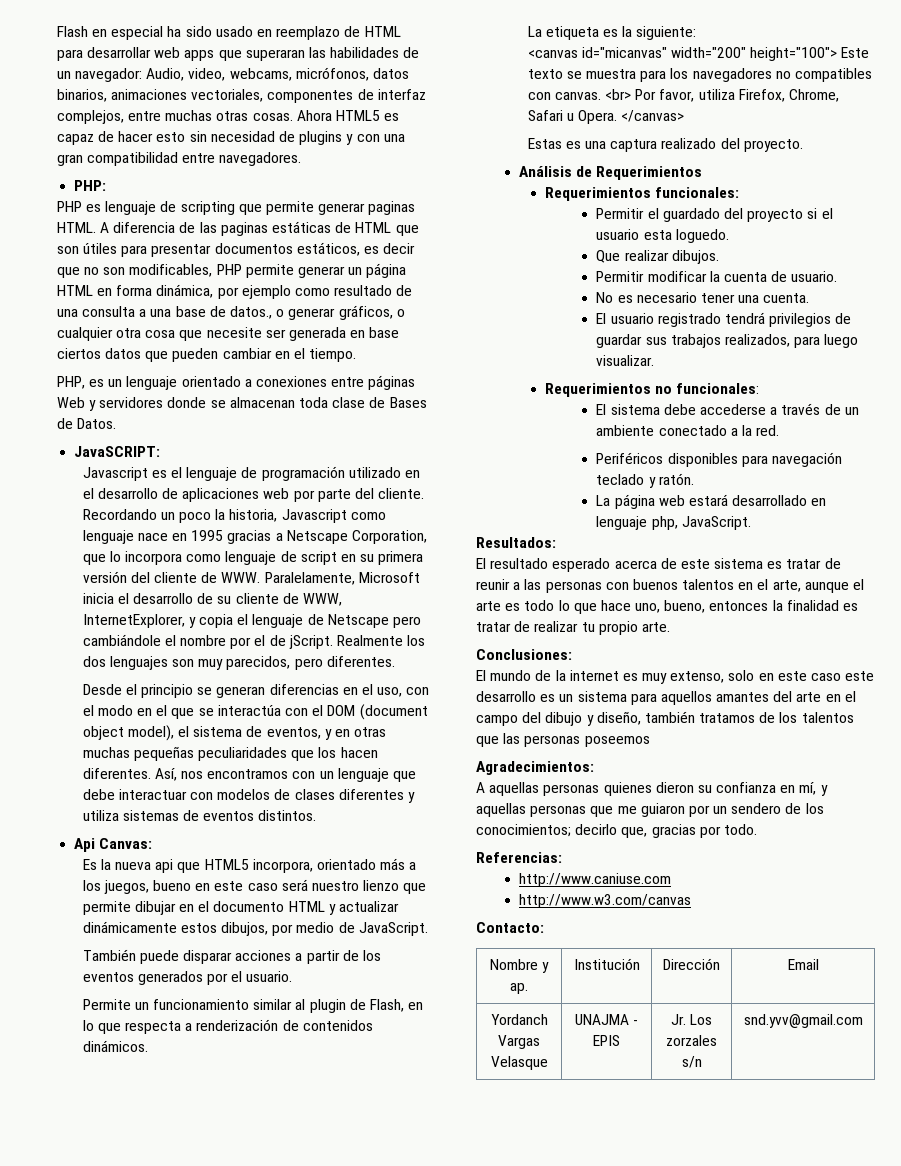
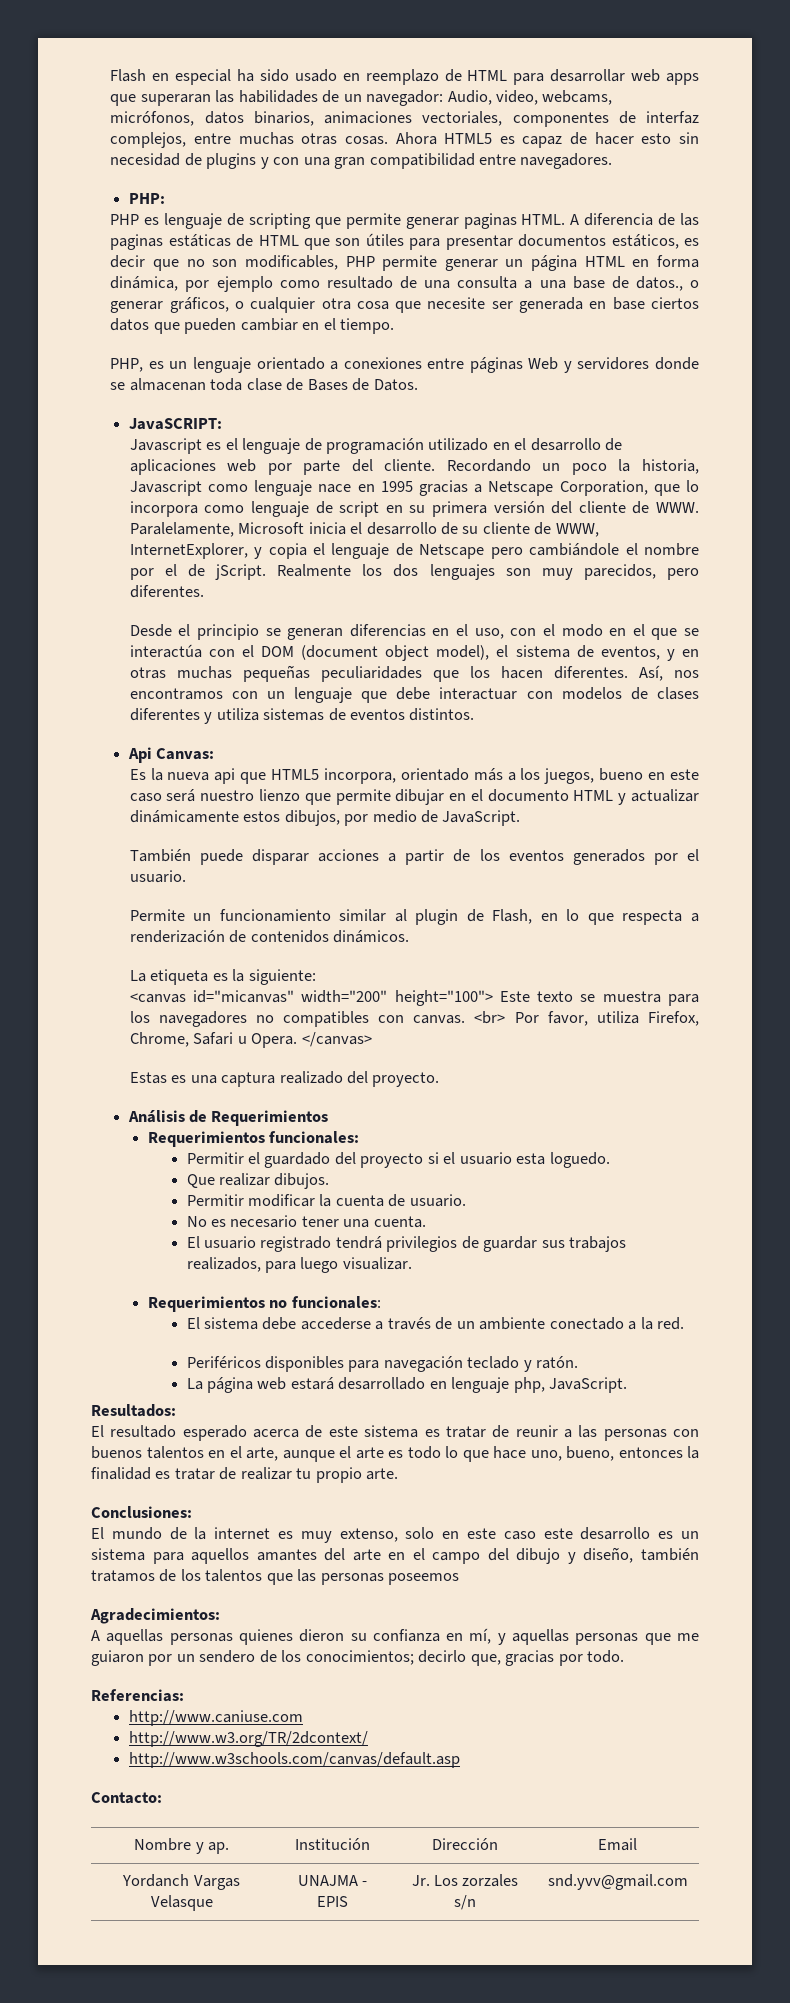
[518,894,691,908] http://www.w3.com/canvas -> [128,1731,368,1747] [128,1752,460,1768] http://www.w3.org/TR/2dcontext/ // http://www.w3schools.com/canvas/default.asp

